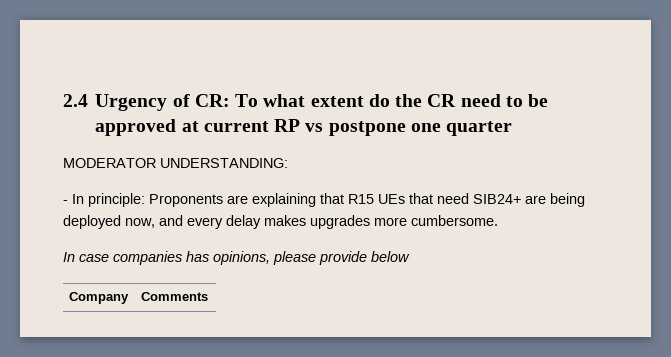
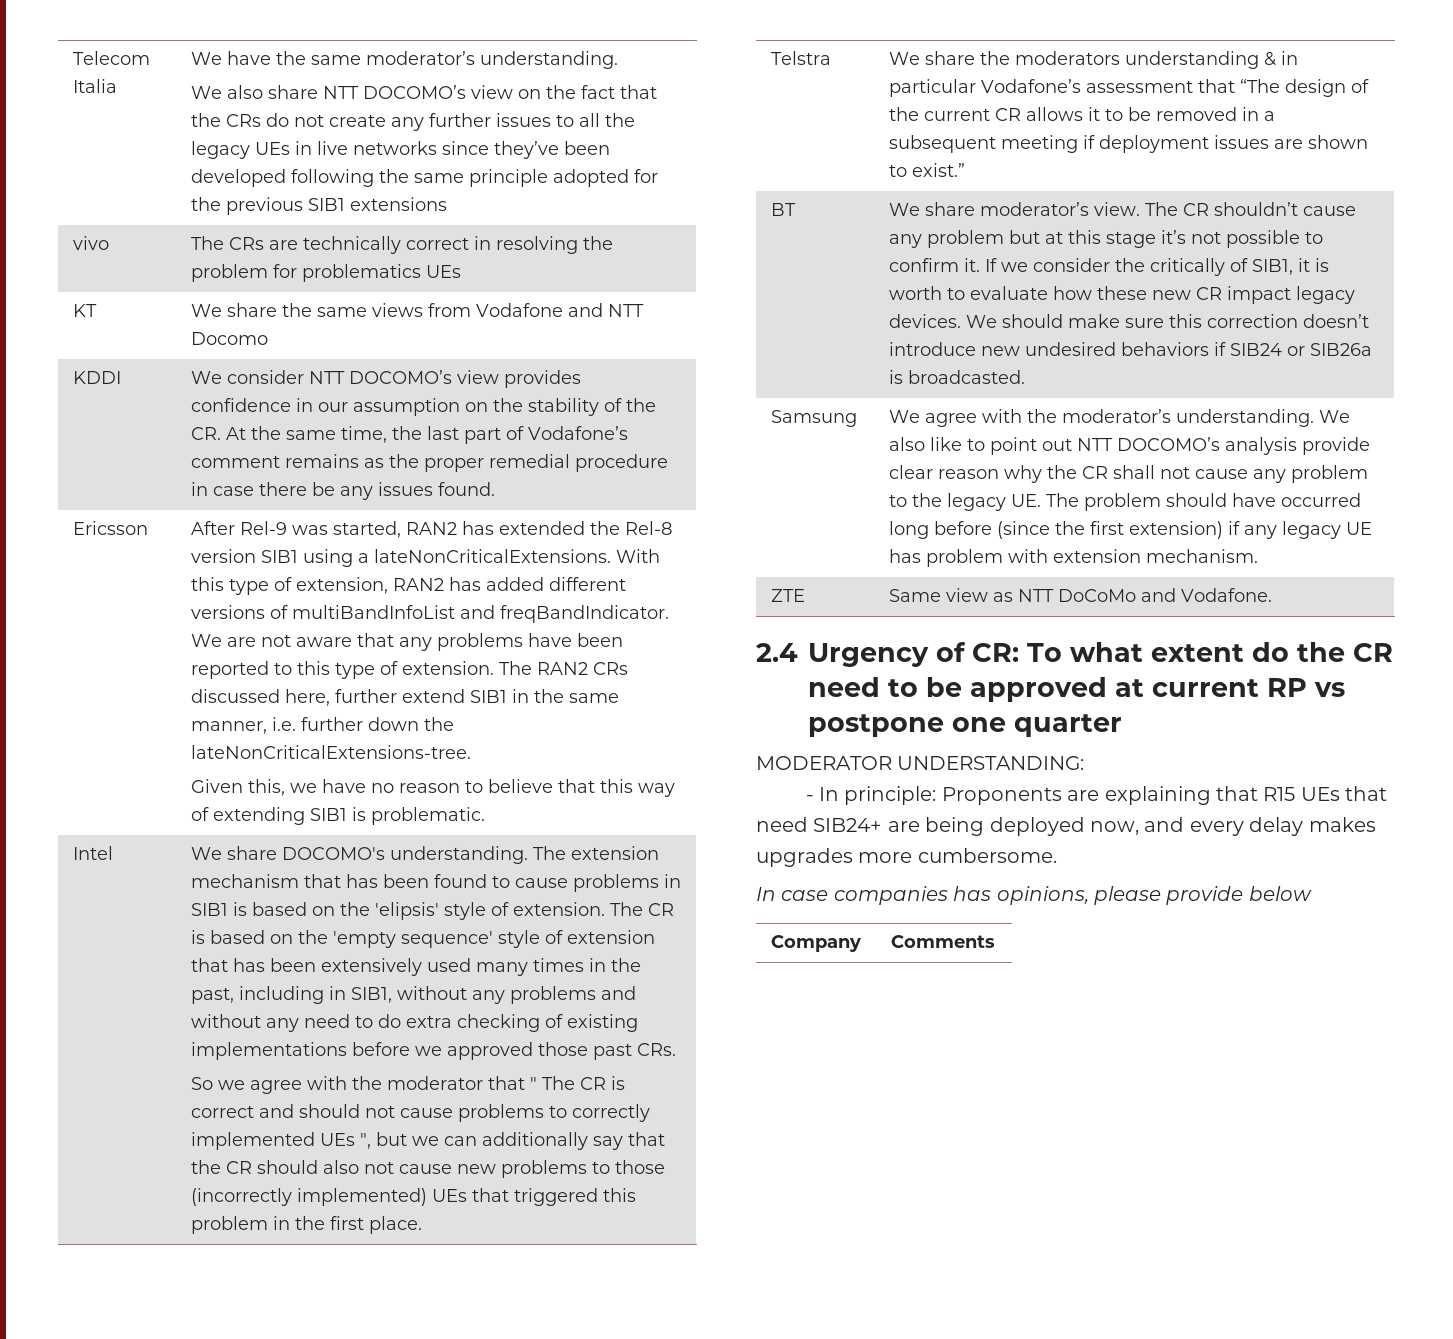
(63, 100) none -> [72,51,150,65] [72,79,117,93] [190,51,618,69] [190,85,657,99] [190,113,635,131] [190,141,610,159] [190,169,658,187] [190,197,447,215] [72,236,109,250] [190,236,613,254] [190,264,461,282] [72,304,97,317] [190,303,644,317] [190,332,268,345] [72,371,121,384] [190,370,581,388] [190,398,656,416] [190,426,628,444] [190,454,668,472] [190,482,495,500] [72,521,148,535] [190,521,672,538] [190,549,660,567] [190,577,626,595] [190,605,669,623] [190,633,623,651] [190,661,628,679] [190,689,619,706] [190,717,454,734] [190,745,471,759] [190,779,675,797] [190,807,485,825] [72,846,113,860] [190,846,659,864] [190,874,681,892] [190,902,674,920] [190,930,655,948] [190,958,641,976] [190,986,636,1004] [190,1014,638,1032] [190,1042,676,1060] [190,1076,625,1094] [190,1104,650,1122] [190,1132,665,1150] [190,1160,665,1178] [190,1188,636,1206] [190,1216,422,1234] [770,51,831,65] [888,51,1298,69] [888,79,1369,97] [888,107,1275,121] [888,135,1368,153] [888,163,965,177] [770,203,796,216] [888,202,1356,216] [888,230,1323,248] [888,258,1329,276] [888,286,1355,304] [888,314,1369,328] [888,342,1372,356] [888,370,1025,384] [770,410,857,427] [888,409,1350,427] [888,437,1370,455] [888,465,1368,483] [888,493,1361,511] [888,521,1372,539] [888,549,1258,567] [770,589,805,602] [888,588,1272,602] Telecom Italia | We have the same moderator’s understanding. // We also share NTT DOCOMO’s view on the fact that the CRs do not create any further issues to all the legacy UEs in live networks since they’ve been developed following the same principle adopted for the previous SIB1 extensions // vivo | The CRs are technically correct in resolving the problem for problematics UEs // KT | We share the same views from Vodafone and NTT Docomo // KDDI | We consider NTT DOCOMO’s view provides confidence in our assumption on the stability of the CR. At the same time, the last part of Vodafone’s comment remains as the proper remedial procedure in case there be any issues found. // Ericsson | After Rel-9 was started, RAN2 has extended the Rel-8 version SIB1 using a lateNonCriticalExtensions. With this type of extension, RAN2 has added different versions of multiBandInfoList and freqBandIndicator. We are not aware that any problems have been reported to this type of extension. The RAN2 CRs discussed here, further extend SIB1 in the same manner, i.e. further down the lateNonCriticalExtensions-tree. // Given this, we have no reason to believe that this way of extending SIB1 is problematic. // Intel | We share DOCOMO's understanding. The extension mechanism that has been found to cause problems in SIB1 is based on the 'elipsis' style of extension. The CR is based on the 'empty sequence' style of extension that has been extensively used many times in the past, including in SIB1, without any problems and without any need to do extra checking of existing implementations before we approved those past CRs. // So we agree with the moderator that " The CR is correct and should not cause problems to correctly implemented UEs ", but we can additionally say that the CR should also not cause new problems to those (incorrectly implemented) UEs that triggered this problem in the first place. // Telstra | We share the moderators understanding & in particular Vodafone’s assessment that “The design of the current CR allows it to be removed in a subsequent meeting if deployment issues are shown to exist.” // BT | We share moderator’s view. The CR shouldn’t cause any problem but at this stage it’s not possible to confirm it. If we consider the critically of SIB1, it is worth to evaluate how these new CR impact legacy devices. We should make sure this correction doesn’t introduce new undesired behaviors if SIB24 or SIB26a is broadcasted. // Samsung | We agree with the moderator’s understanding. We also like to point out NTT DOCOMO’s analysis provide clear reason why the CR shall not cause any problem to the legacy UE. The problem should have occurred long before (since the first extension) if any legacy UE has problem with extension mechanism. // ZTE | Same view as NTT DoCoMo and Vodafone. //

